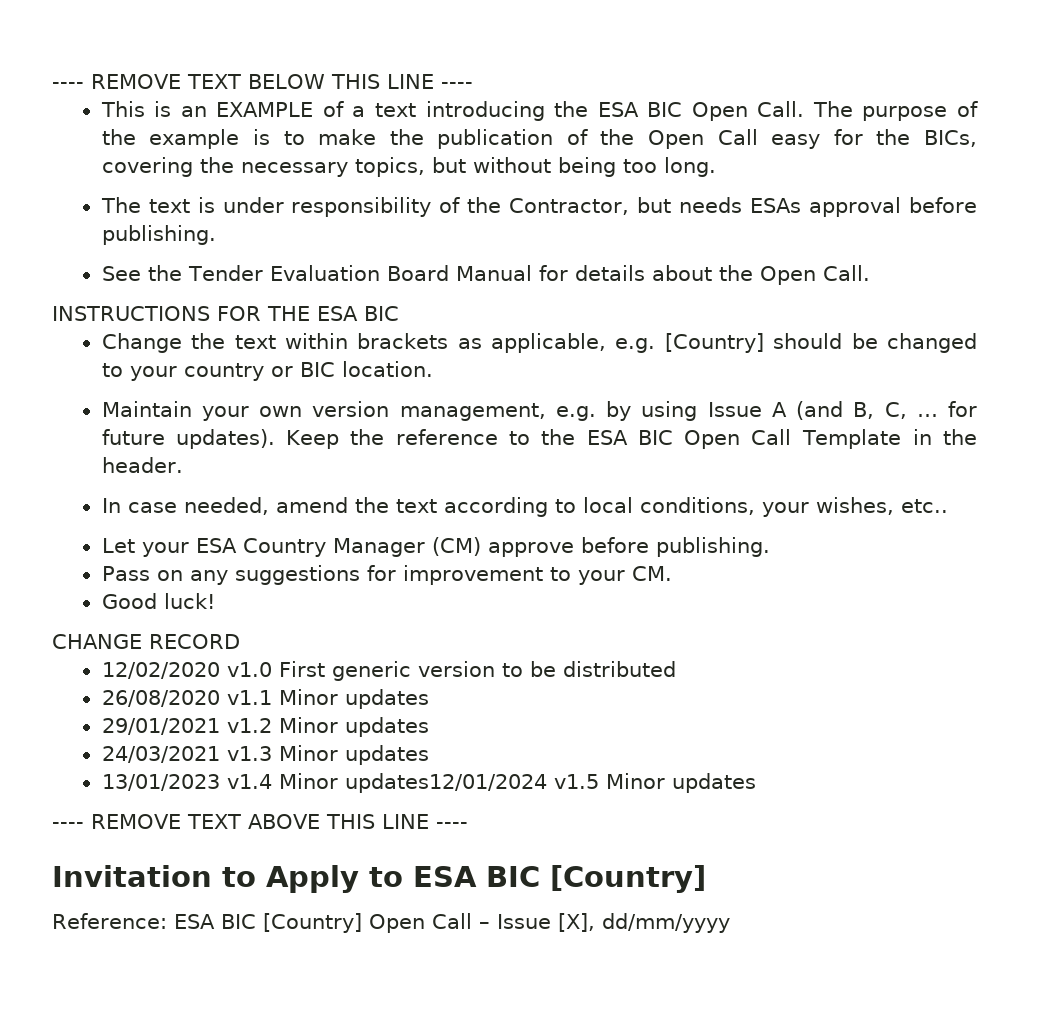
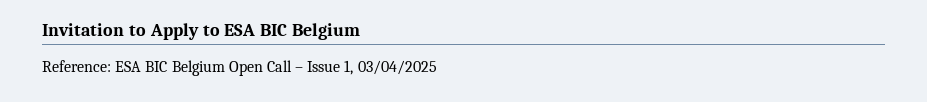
[52,74,473,89] [100,101,978,121] [101,129,978,149] [101,157,716,177] [100,197,977,217] [101,225,216,245] [101,265,870,285] [52,306,399,321] [101,333,977,353] [101,361,433,381] [101,401,978,421] [101,429,978,449] [101,457,183,473] [101,497,948,517] [101,537,770,557] [101,565,672,585] [101,593,215,609] [52,634,240,649] [101,661,676,681] [101,689,429,709] [101,717,429,737] [101,745,429,765] [101,773,756,793] [52,814,468,829] ---- REMOVE TEXT BELOW THIS LINE ---- // This is an EXAMPLE of a text introducing the ESA BIC Open Call. The purpose of the example is to make the publication of the Open Call easy for the BICs, covering the necessary topics, but without being too long. // The text is under responsibility of the Contractor, but needs ESAs approval before publishing. // See the Tender Evaluation Board Manual for details about the Open Call. // INSTRUCTIONS FOR THE ESA BIC // Change the text within brackets as applicable, e.g. [Country] should be changed to your country or BIC location. // Maintain your own version management, e.g. by using Issue A (and B, C, … for future updates). Keep the reference to the ESA BIC Open Call Template in the header. // In case needed, amend the text according to local conditions, your wishes, etc.. // Let your ESA Country Manager (CM) approve before publishing. // Pass on any suggestions for improvement to your CM. // Good luck! // CHANGE RECORD // 12/02/2020 v1.0 First generic version to be distributed // 26/08/2020 v1.1 Minor updates // 29/01/2021 v1.2 Minor updates // 24/03/2021 v1.3 Minor updates // 13/01/2023 v1.4 Minor updates12/01/2024 v1.5 Minor updates // ---- REMOVE TEXT ABOVE THIS LINE ---- // -> (42, 29) none
[550,865,706,893] [Country] -> [292,23,361,40] Belgium
[262,913,362,933] [Country] -> [171,60,225,76] Belgium
[557,913,730,933] [X], dd/mm/yyyy -> [344,60,437,75] 1, 03/04/2025

